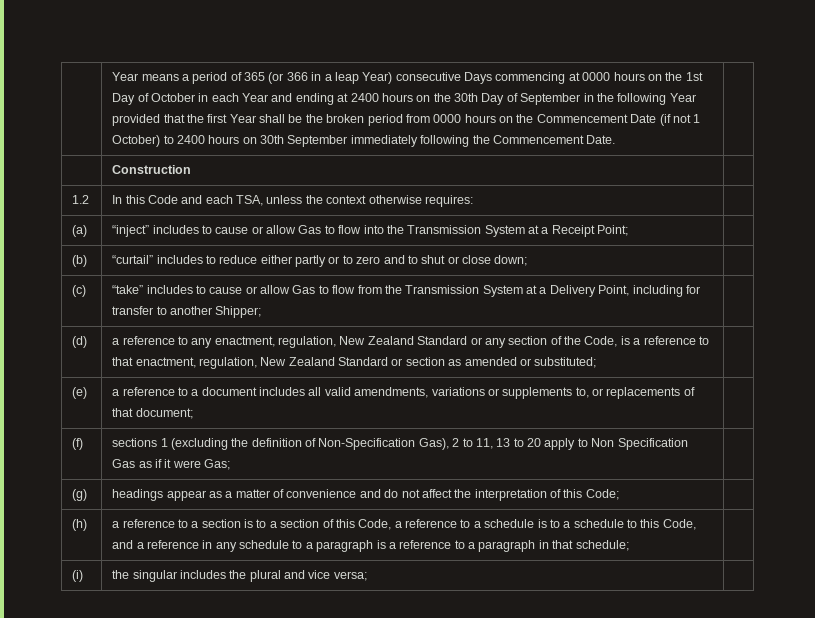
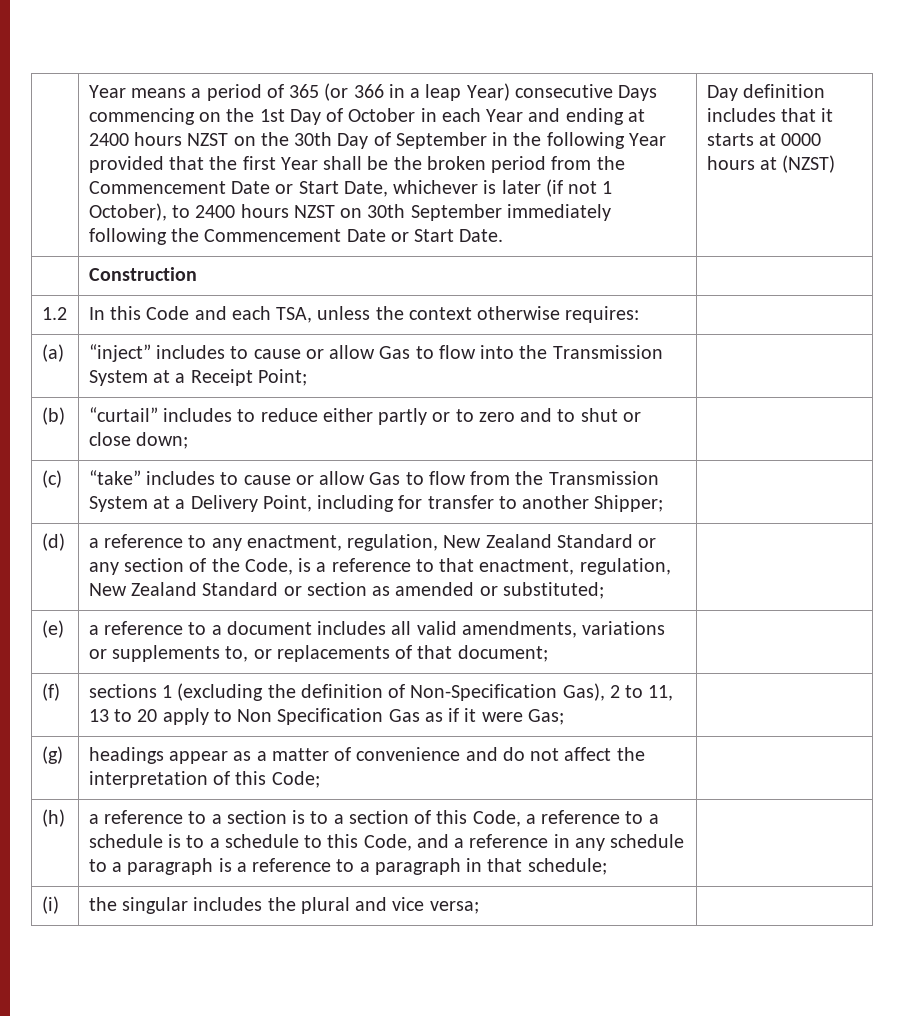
[568,72,645,81] at 0000 hours -> (195, 116) none
(413, 97) none -> [187,133,229,146] NZST
[433,114,657,123] 0000 hours on the Commencement Date -> [596,156,625,170] [88,180,541,197] the Commencement Date or Start Date, whichever is later
[112,135,161,147] October) -> [88,203,167,221] October),
(240, 139) none -> [293,205,335,218] NZST
[586,135,616,144] Date. | -> [346,229,504,242] [706,84,825,101] [706,108,834,122] [706,133,822,146] [706,155,836,173] Date or Start Date. | Day definition includes that it starts at 0000 hours at (NZST)

